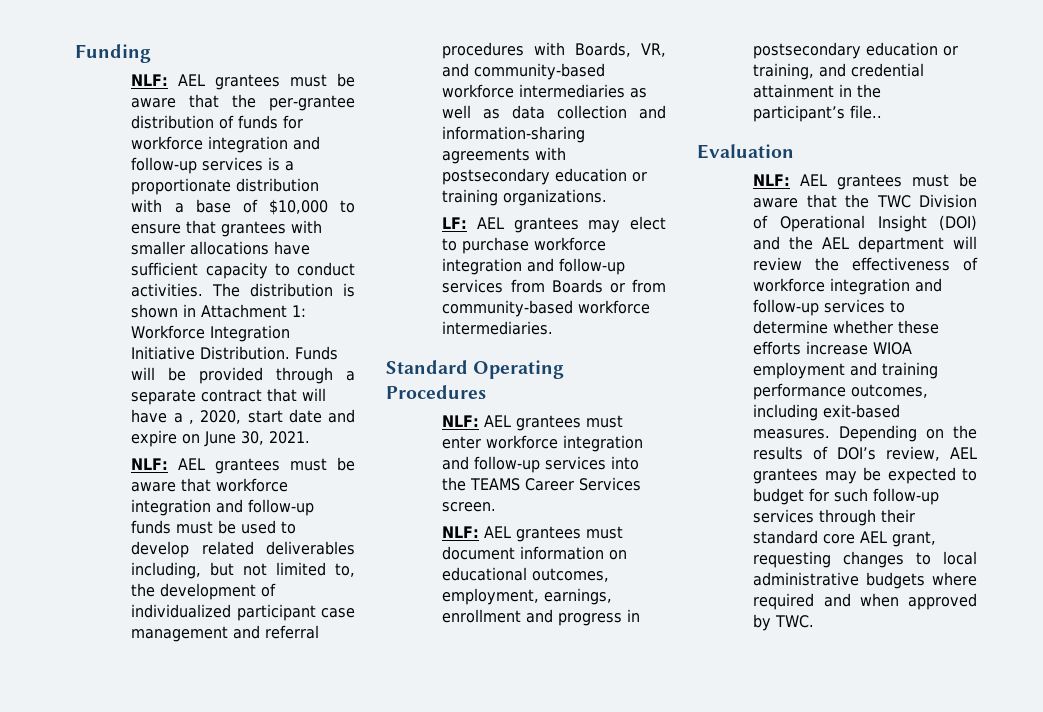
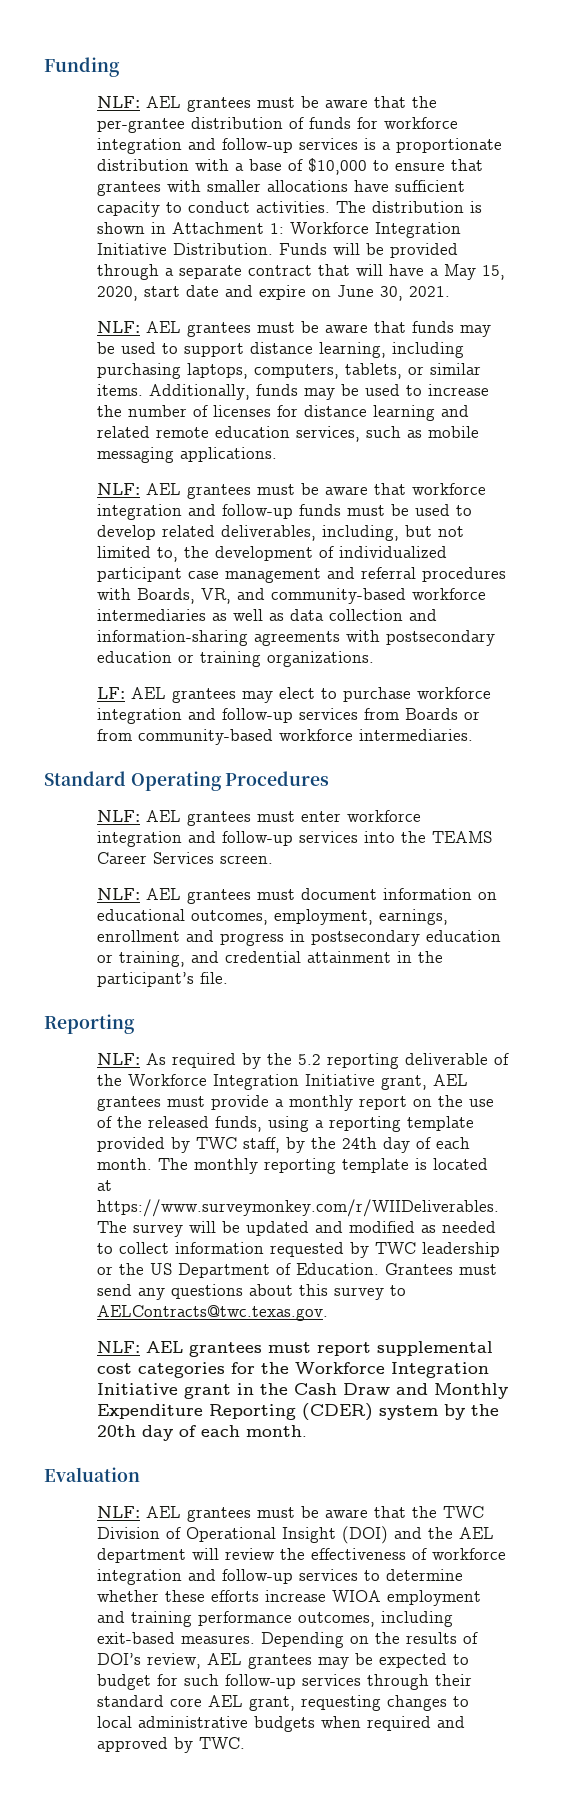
[188,420,194,424] , -> [444,264,506,280] May 15,
(311, 437) none -> [97,321,492,337] [97,342,465,358] [97,363,482,379] [97,384,490,400] [97,405,470,421] [97,426,480,442] [97,447,278,463] // NLF: AEL grantees must be aware that funds may be used to support distance learning, including purchasing laptops, computers, tablets, or similar items. Additionally, funds may be used to increase the number of licenses for distance learning and related remote education services, such as mobile messaging applications.
[266,541,355,555] deliverables -> [221,525,317,541] deliverables,
[850,105,883,119] file.. -> [200,972,229,984] [44,1014,135,1034] [97,1053,510,1069] [97,1074,469,1090] [97,1095,495,1111] [97,1116,475,1132] [97,1137,471,1153] [97,1158,489,1174] [97,1180,113,1191] [97,1199,500,1217] [97,1221,497,1237] [97,1242,501,1258] [97,1263,498,1278] [97,1284,407,1300] [97,1305,329,1321] [97,1341,494,1357] [97,1362,490,1378] [97,1383,509,1399] [97,1403,500,1421] [97,1425,308,1441] file. // Reporting // NLF: As required by the 5.2 reporting deliverable of the Workforce Integration Initiative grant, AEL grantees must provide a monthly report on the use of the released funds, using a reporting template provided by TWC staff, by the 24th day of each month. The monthly reporting template is located at https://www.surveymonkey.com/r/WIIDeliverables. The survey will be updated and modified as needed to collect information requested by TWC leadership or the US Department of Education. Grantees must send any questions about this survey to AELContracts@twc.texas.gov. // NLF: AEL grantees must report supplemental cost categories for the Workforce Integration Initiative grant in the Cash Draw and Monthly Expenditure Reporting (CDER) system by the 20th day of each month.
[932,572,977,586] where -> [321,1716,362,1728] when
[859,593,899,607] when -> (466, 1722) none

